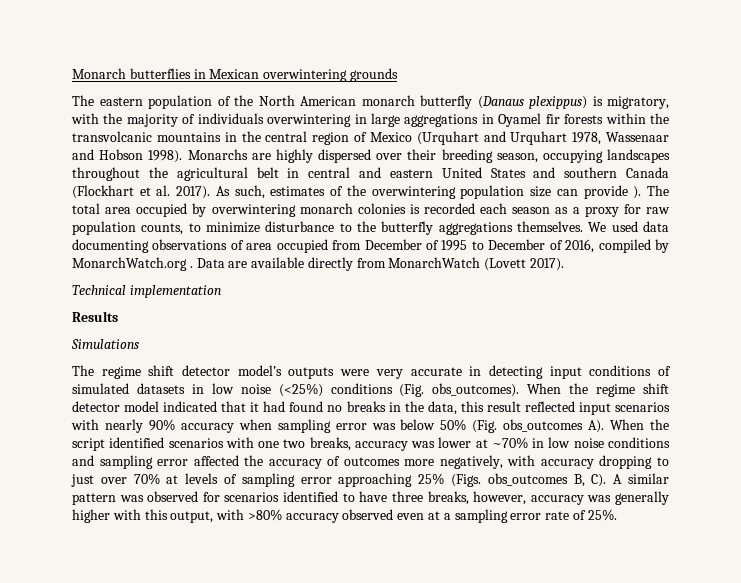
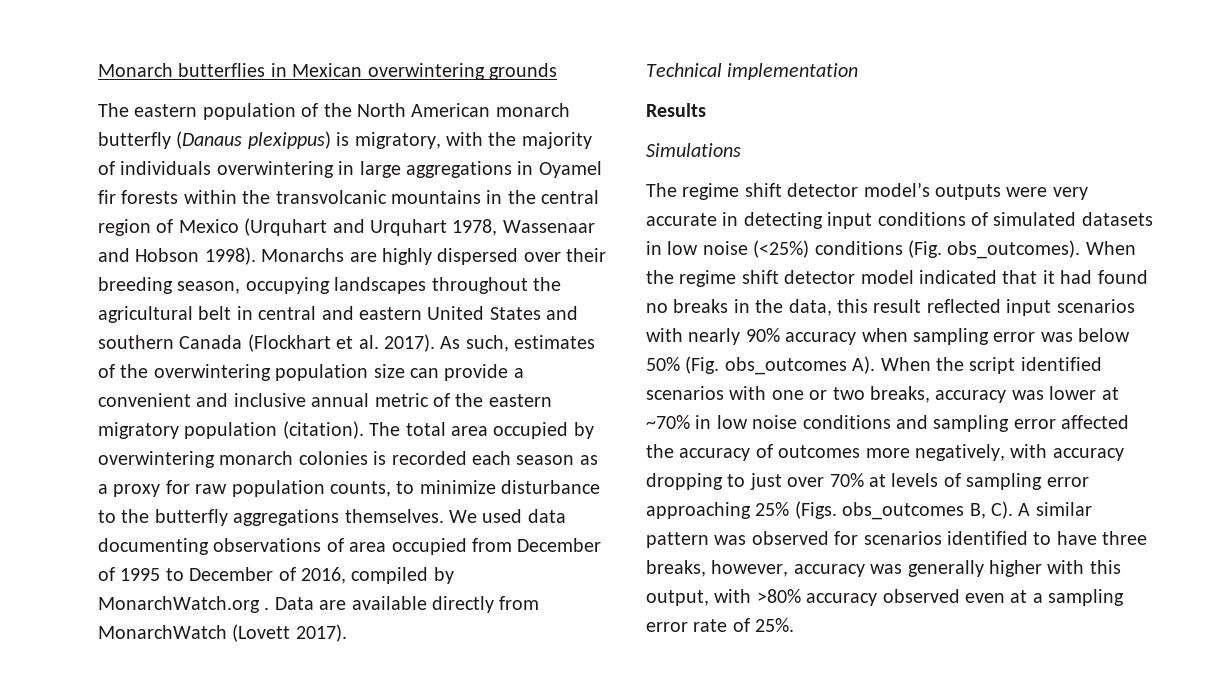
[633,186,642,199] ). -> [513,368,524,378] [98,393,552,407] [98,421,364,439] a convenient and inclusive annual metric of the eastern migratory population (citation).
(280, 444) none -> [809,390,828,400] or

